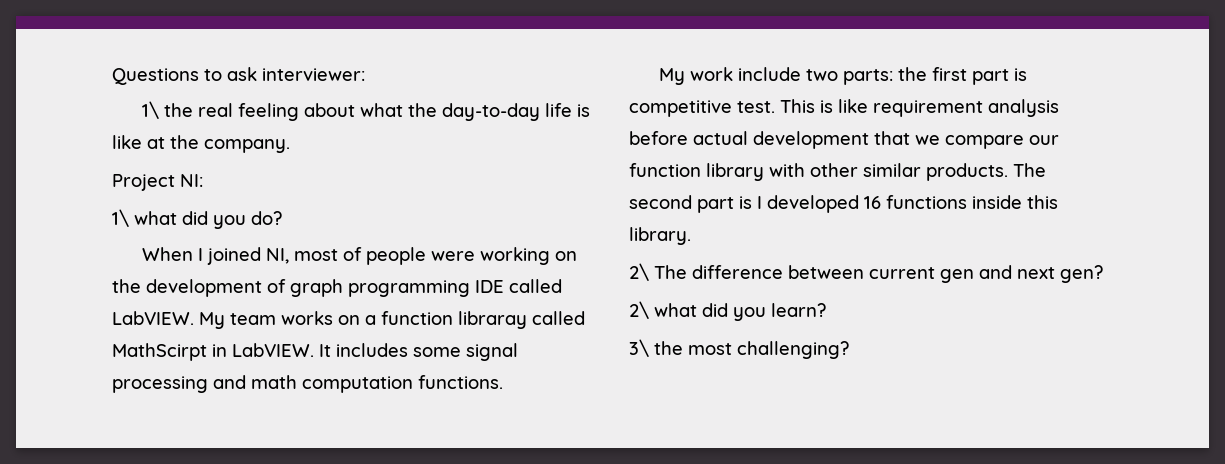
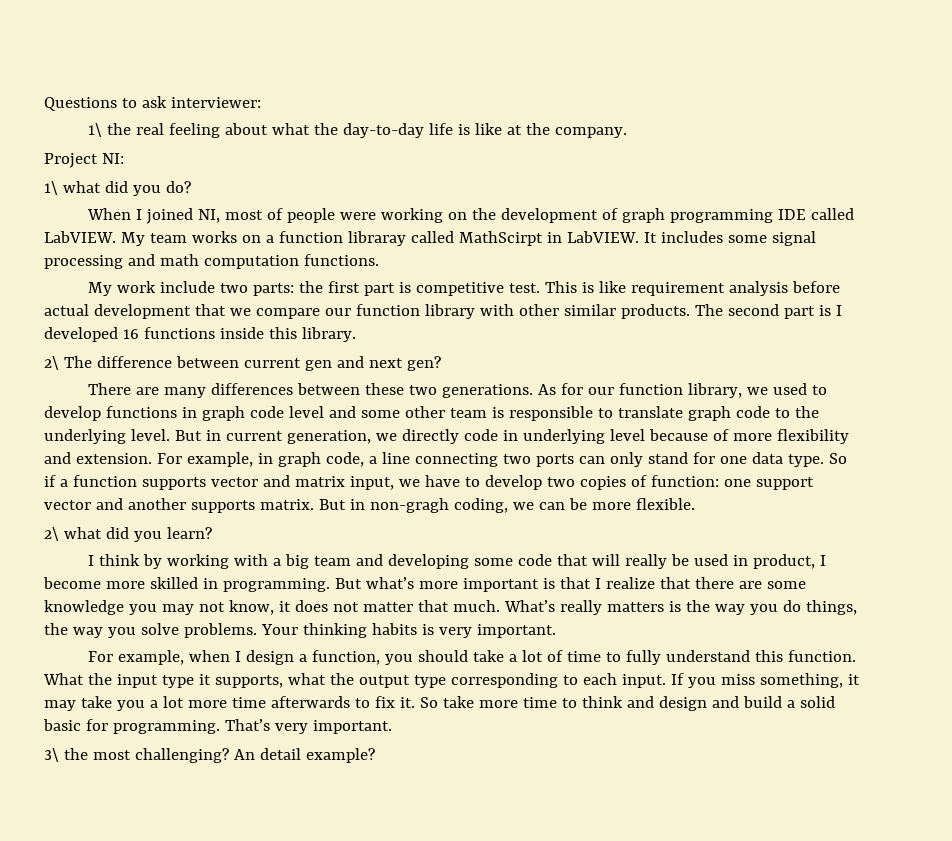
(1103, 274) none -> [88,383,828,398] [44,406,819,421] [44,429,849,444] [44,452,847,467] [44,475,814,490] [44,498,695,513] // There are many differences between these two generations. As for our function library, we used to develop functions in graph code level and some other team is responsible to translate graph code to the underlying level. But in current generation, we directly code in underlying level because of more flexibility and extension. For example, in graph code, a line connecting two ports can only stand for one data type. So if a function supports vector and matrix input, we have to develop two copies of function: one support vector and another supports matrix. But in non-gragh coding, we can be more flexible.
(826, 310) none -> [88,554,827,569] [43,577,806,592] [44,600,857,615] [44,623,556,638] [88,650,857,665] [43,673,860,688] [44,696,835,711] [43,719,392,734] // I think by working with a big team and developing some code that will really be used in product, I become more skilled in programming. But what’s more important is that I realize that there are some knowledge you may not know, it does not matter that much. What’s really matters is the way you do things, the way you solve problems. Your thinking habits is very important. // For example, when I design a function, you should take a lot of time to fully understand this function. What the input type it supports, what the output type corresponding to each input. If you miss something, it may take you a lot more time afterwards to fix it. So take more time to think and design and build a solid basic for programming. That’s very important.
(849, 350) none -> [233,748,375,763] An detail example?

